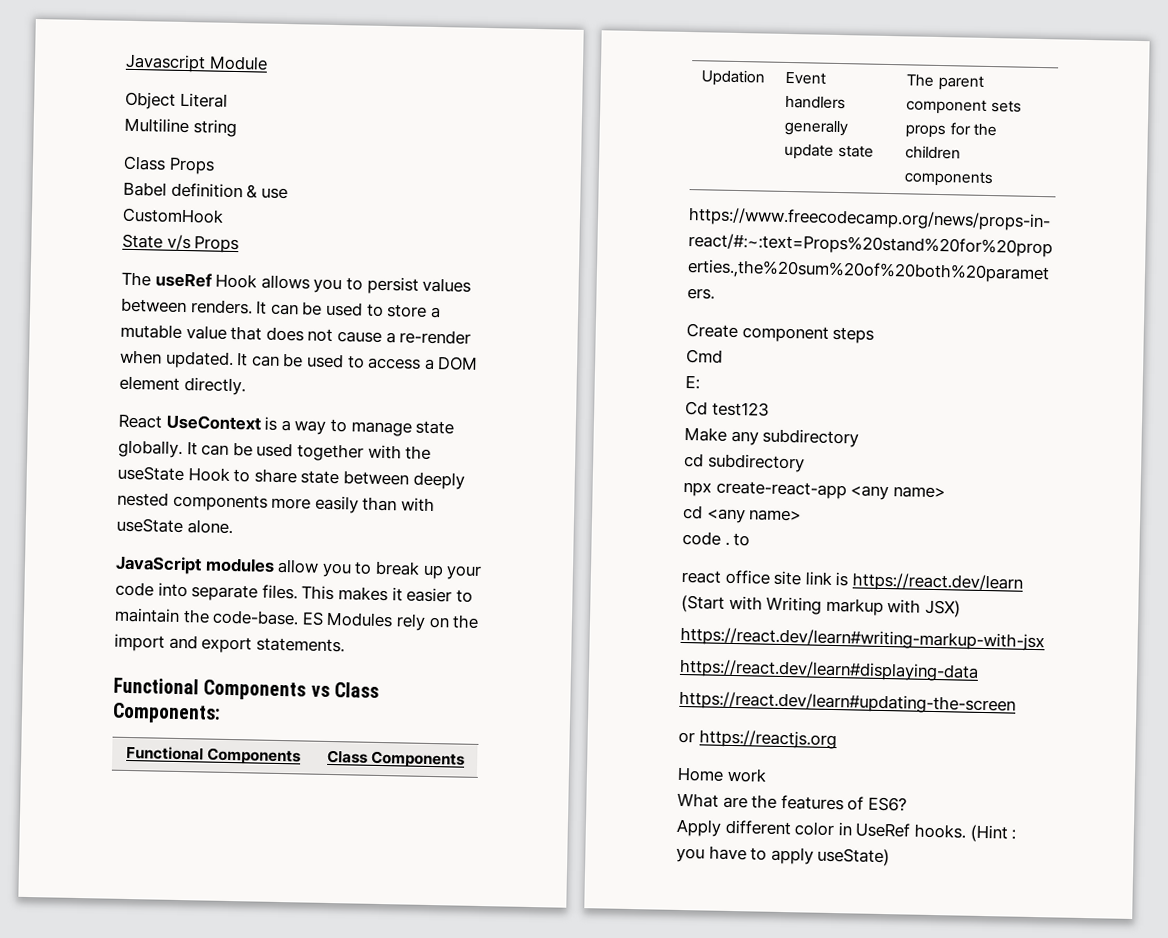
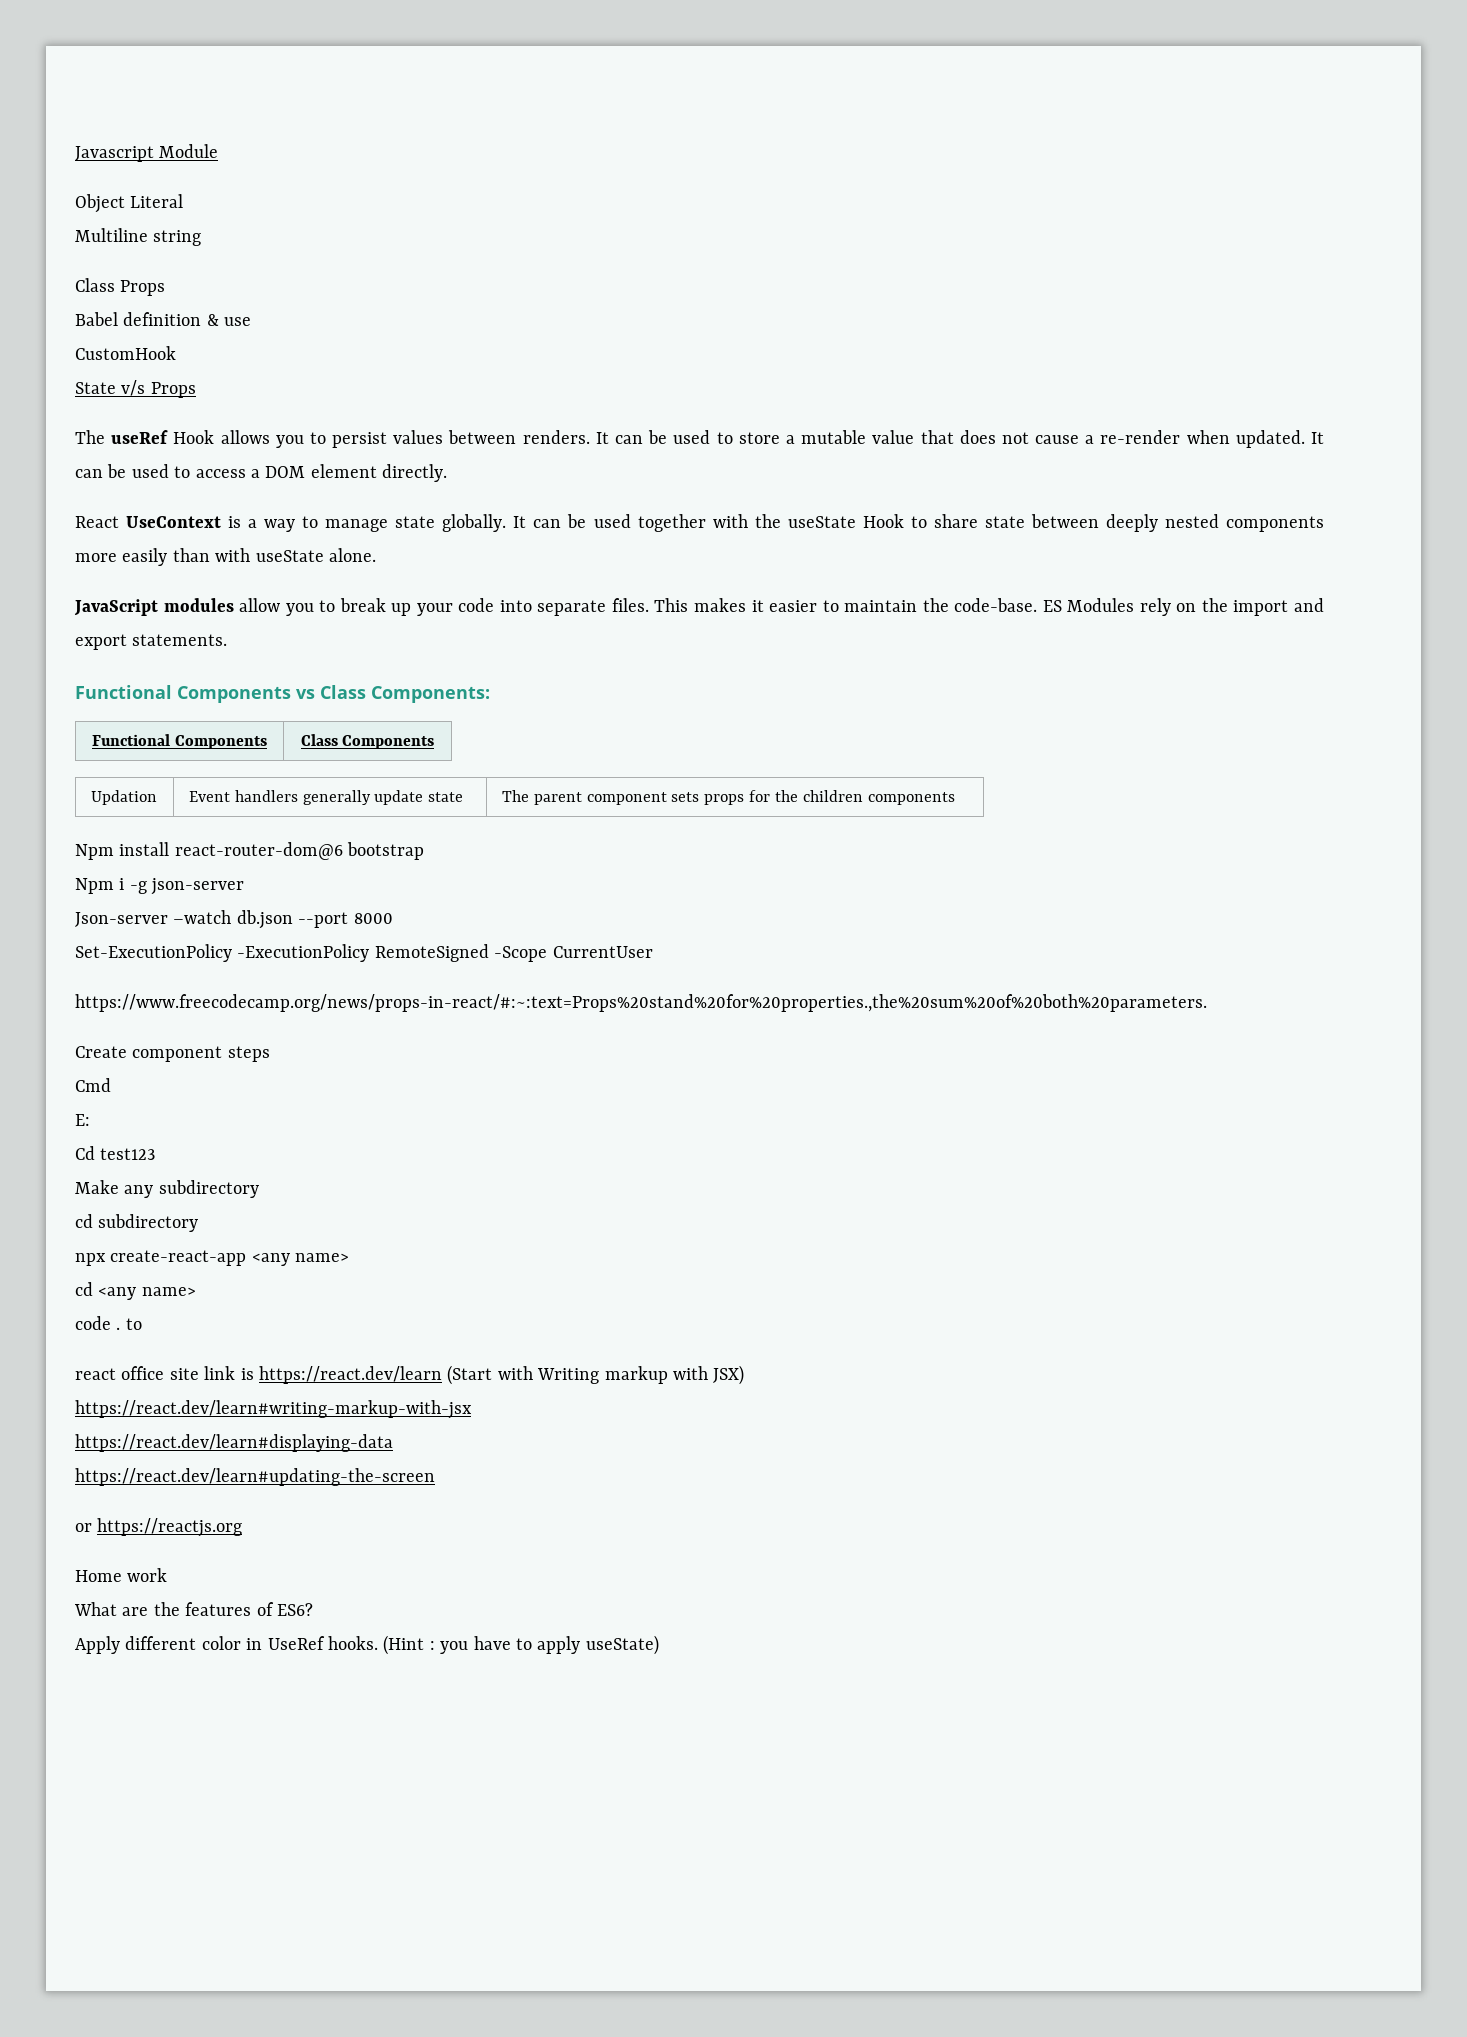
(994, 179) none -> [75,842,425,860] [75,878,245,895] [75,910,393,929] [75,944,653,962] // Npm install react-router-dom@6 bootstrap // Npm i -g json-server // Json-server –watch db.json --port 8000 // Set-ExecutionPolicy -ExecutionPolicy RemoteSigned -Scope CurrentUser

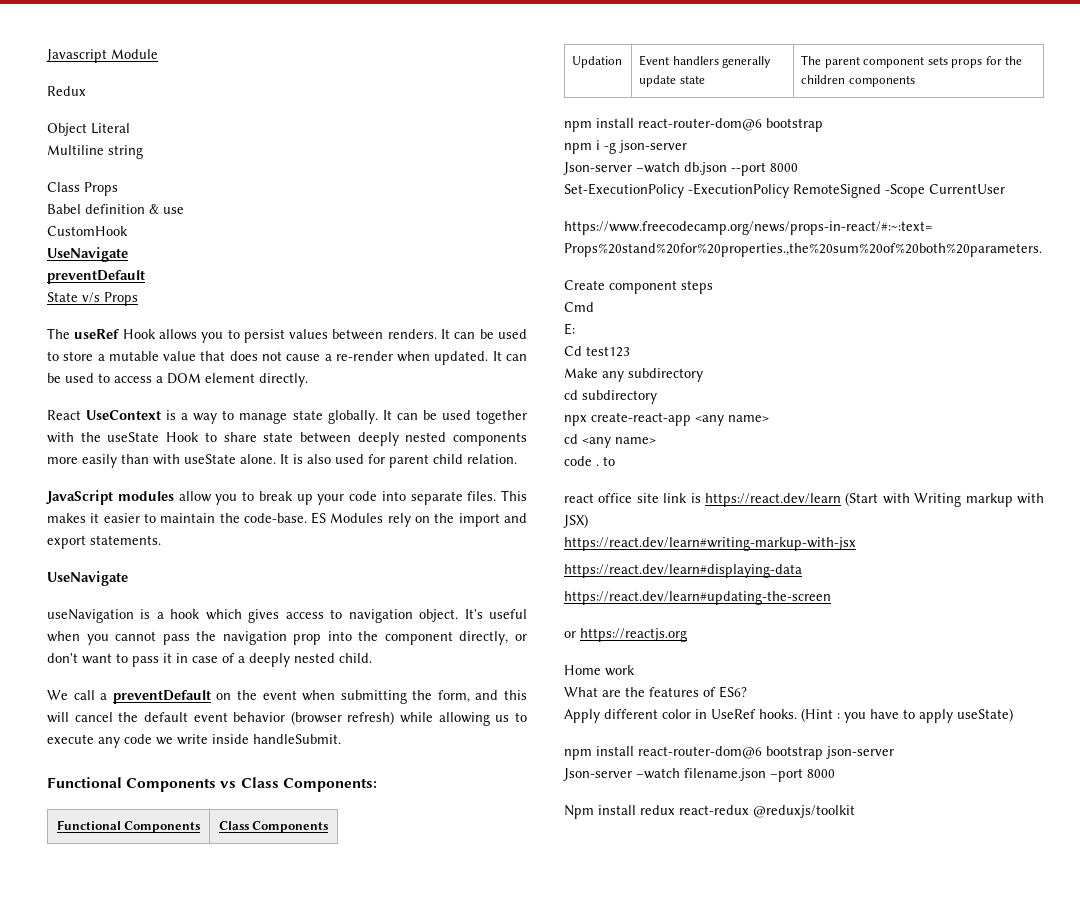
(219, 151) none -> [47,86,86,96] // Redux
(176, 353) none -> [47,247,128,262] [47,270,145,284] // UseNavigate // preventDefault
(376, 555) none -> [280,454,517,468] It is also used for parent child relation.
(228, 640) none -> [47,571,128,586] [47,609,527,623] [47,631,527,645] [47,653,372,667] [47,690,527,704] [47,711,527,726] [47,734,341,748] // UseNavigate // useNavigation is a hook which gives access to navigation object. It's useful when you cannot pass the navigation prop into the component directly, or don't want to pass it in case of a deeply nested child. // We call a preventDefault on the event when submitting the form, and this will cancel the default event behavior (browser refresh) while allowing us to execute any code we write inside handleSubmit.
[75,844,114,860] Npm -> [564,121,592,132] npm
[75,878,114,894] Npm -> [564,143,592,154] npm
(659, 1645) none -> [564,746,894,760] [563,768,835,782] [564,805,855,819] // npm install react-router-dom@6 bootstrap json-server // Json-server –watch filename.json –port 8000 // Npm install redux react-redux @reduxjs/toolkit

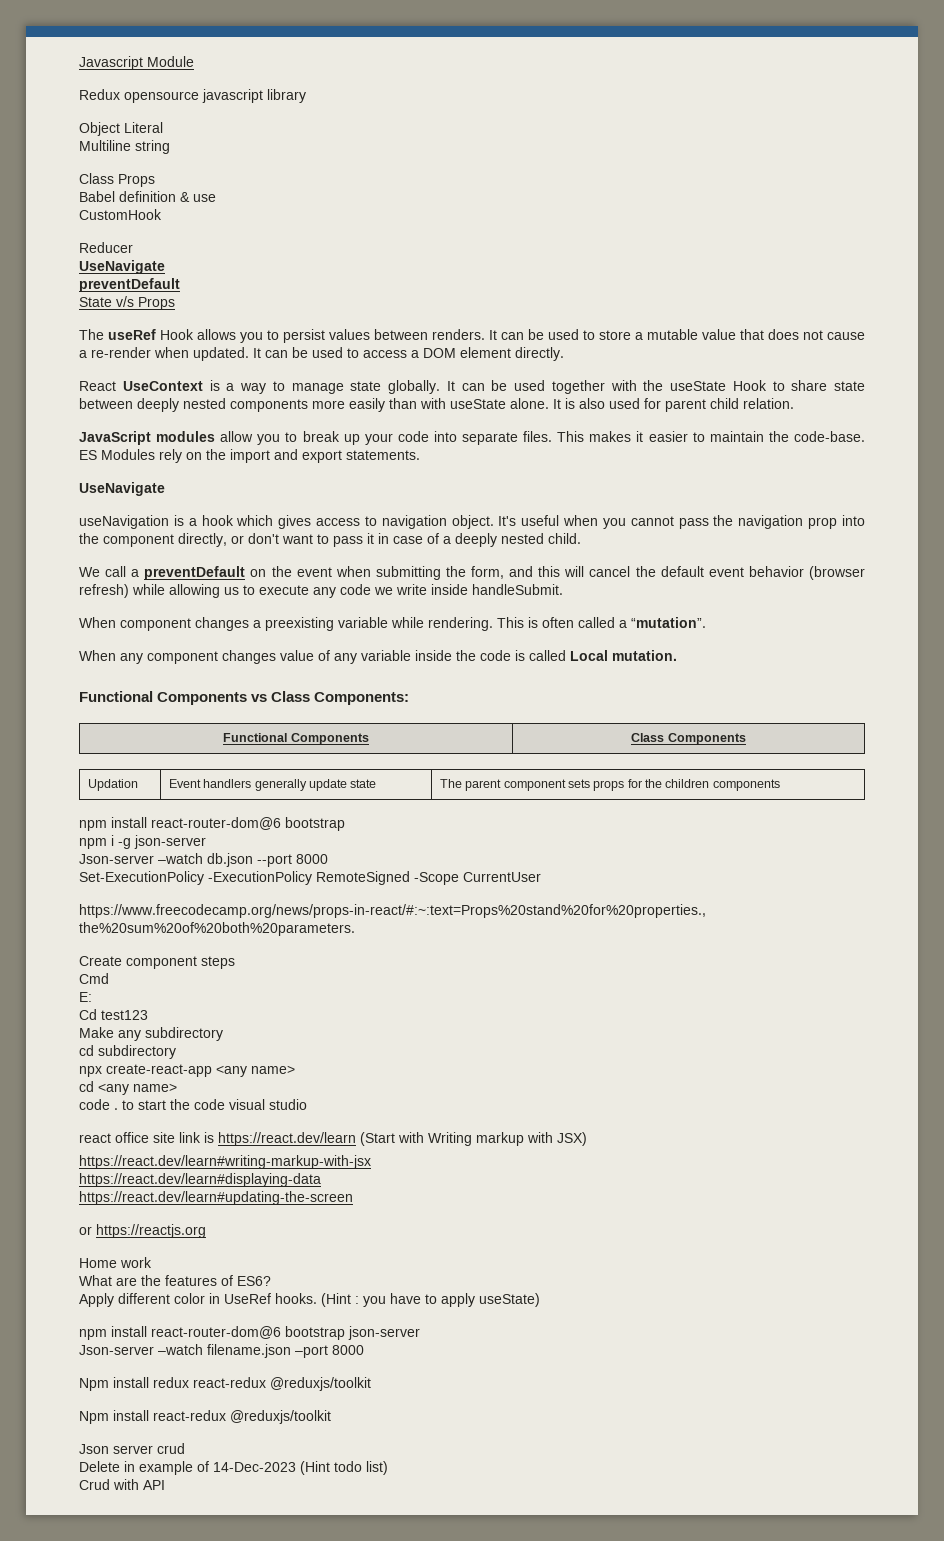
(86, 91) none -> [124,89,306,103] opensource javascript library
(128, 231) none -> [79,242,133,253] // Reducer
(341, 739) none -> [79,617,706,631] [79,650,677,664] // When component changes a preexisting variable while rendering. This is often called a “mutation”. // When any component changes value of any variable inside the code is called Local mutation.
(615, 461) none -> [138,1099,307,1110] start the code visual studio
(855, 811) none -> [79,1410,331,1424] [79,1443,185,1454] [79,1461,388,1475] [79,1479,165,1490] // Npm install react-redux @reduxjs/toolkit // Json server crud // Delete in example of 14-Dec-2023 (Hint todo list) // Crud with API

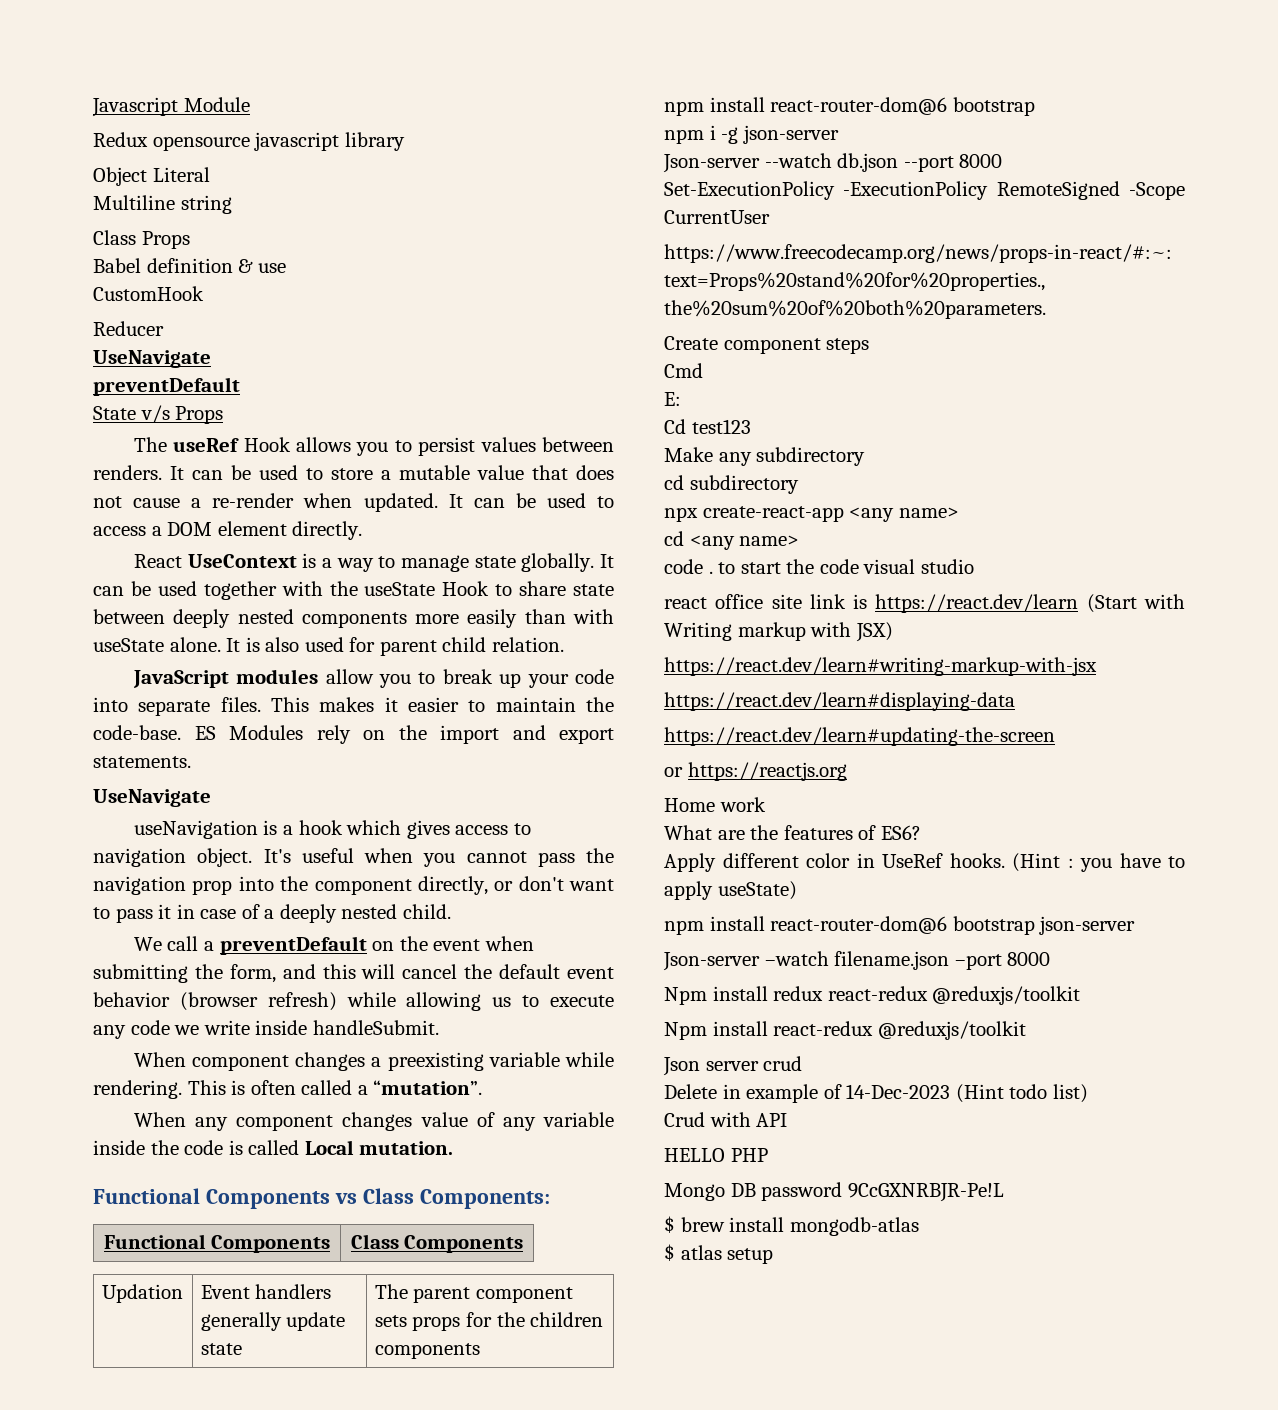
[158,853,203,864] –watch -> [764,153,832,168] --watch
(165, 1485) none -> [664,1148,768,1162] [664,1182,1004,1202] [664,1216,919,1236] [664,1244,774,1264] // HELLO PHP // Mongo DB password 9CcGXNRBJR-Pe!L // $ brew install mongodb-atlas // $ atlas setup

